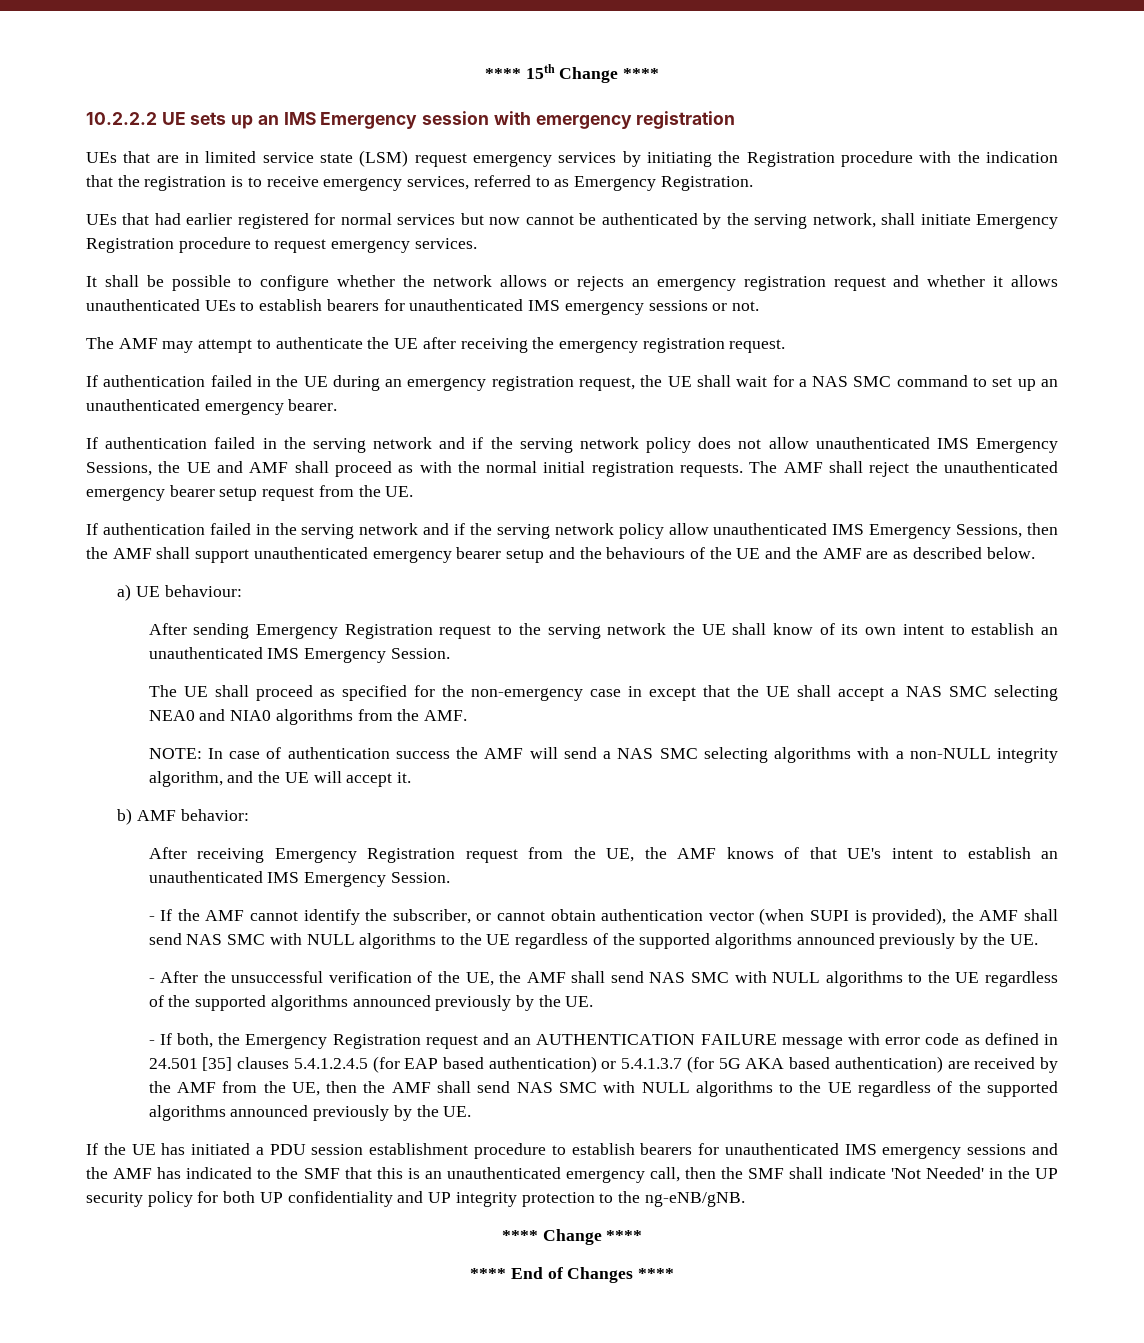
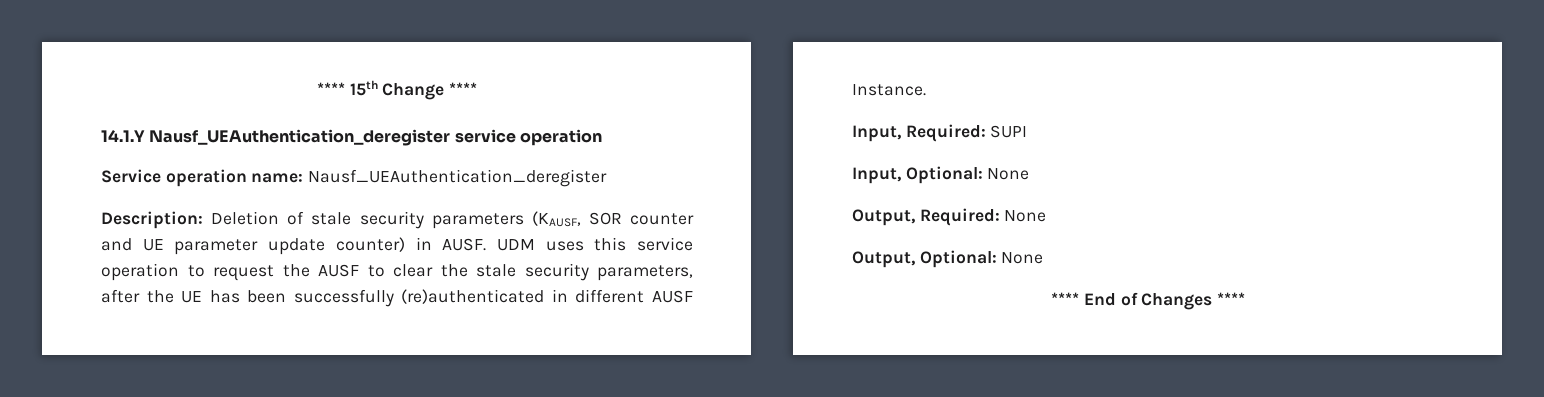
[86,111,736,129] [86,150,1059,167] [86,175,753,191] [86,213,1059,229] [86,237,477,253] [86,275,1059,291] [86,299,759,315] [86,337,786,353] [86,375,1059,391] [86,399,338,415] [86,437,1058,453] [86,461,1058,477] [86,485,414,501] [86,523,1059,539] [86,547,1035,563] [117,584,242,601] [148,623,1059,639] [148,647,450,663] [148,685,1058,701] [148,709,467,725] [148,747,1058,763] [148,771,411,787] [117,808,249,825] [148,847,1059,863] [148,871,450,887] [148,908,1058,925] [148,933,1038,949] [148,971,1058,987] [148,995,594,1011] [148,1033,1058,1049] [148,1056,1059,1073] [148,1081,1059,1097] [148,1105,472,1121] [86,1143,1059,1159] [86,1167,1058,1183] [86,1191,745,1207] [501,1229,643,1245] 10.2.2.2 UE sets up an IMS Emergency session with emergency registration // UEs that are in limited service state (LSM) request emergency services by initiating the Registration procedure with the indication that the registration is to receive emergency services, referred to as Emergency Registration. // UEs that had earlier registered for normal services but now cannot be authenticated by the serving network, shall initiate Emergency Registration procedure to request emergency services. // It shall be possible to configure whether the network allows or rejects an emergency registration request and whether it allows unauthenticated UEs to establish bearers for unauthenticated IMS emergency sessions or not. // The AMF may attempt to authenticate the UE after receiving the emergency registration request. // If authentication failed in the UE during an emergency registration request, the UE shall wait for a NAS SMC command to set up an unauthenticated emergency bearer. // If authentication failed in the serving network and if the serving network policy does not allow unauthenticated IMS Emergency Sessions, the UE and AMF shall proceed as with the normal initial registration requests. The AMF shall reject the unauthenticated emergency bearer setup request from the UE. // If authentication failed in the serving network and if the serving network policy allow unauthenticated IMS Emergency Sessions, then the AMF shall support unauthenticated emergency bearer setup and the behaviours of the UE and the AMF are as described below. // a) UE behaviour: // After sending Emergency Registration request to the serving network the UE shall know of its own intent to establish an unauthenticated IMS Emergency Session. // The UE shall proceed as specified for the non-emergency case in except that the UE shall accept a NAS SMC selecting NEA0 and NIA0 algorithms from the AMF. // NOTE: In case of authentication success the AMF will send a NAS SMC selecting algorithms with a non-NULL integrity algorithm, and the UE will accept it. // b) AMF behavior: // After receiving Emergency Registration request from the UE, the AMF knows of that UE's intent to establish an unauthenticated IMS Emergency Session. // - If the AMF cannot identify the subscriber, or cannot obtain authentication vector (when SUPI is provided), the AMF shall send NAS SMC with NULL algorithms to the UE regardless of the supported algorithms announced previously by the UE. // - After the unsuccessful verification of the UE, the AMF shall send NAS SMC with NULL algorithms to the UE regardless of the supported algorithms announced previously by the UE. // - If both, the Emergency Registration request and an AUTHENTICATION FAILURE message with error code as defined in 24.501 [35] clauses 5.4.1.2.4.5 (for EAP based authentication) or 5.4.1.3.7 (for 5G AKA based authentication) are received by the AMF from the UE, then the AMF shall send NAS SMC with NULL algorithms to the UE regardless of the supported algorithms announced previously by the UE. // If the UE has initiated a PDU session establishment procedure to establish bearers for unauthenticated IMS emergency sessions and the AMF has indicated to the SMF that this is an unauthenticated emergency call, then the SMF shall indicate 'Not Needed' in the UP security policy for both UP confidentiality and UP integrity protection to the ng-eNB/gNB. // **** Change **** -> [101,129,602,146] [101,169,608,187] [101,211,694,229] [101,237,693,255] [101,263,693,281] [101,289,693,307] [852,84,926,96] [852,124,1028,142] [852,166,1030,184] [852,208,1047,226] [852,250,1044,268] 14.1.Y Nausf_UEAuthentication_deregister service operation // Service operation name: Nausf_UEAuthentication_deregister // Description: Deletion of stale security parameters (KAUSF, SOR counter and UE parameter update counter) in AUSF. UDM uses this service operation to request the AUSF to clear the stale security parameters, after the UE has been successfully (re)authenticated in different AUSF Instance. // Input, Required: SUPI // Input, Optional: None // Output, Required: None // Output, Optional: None

